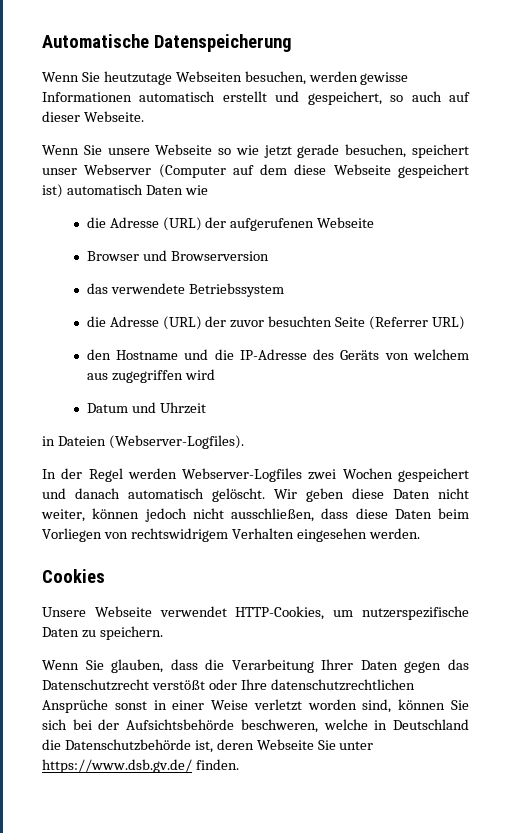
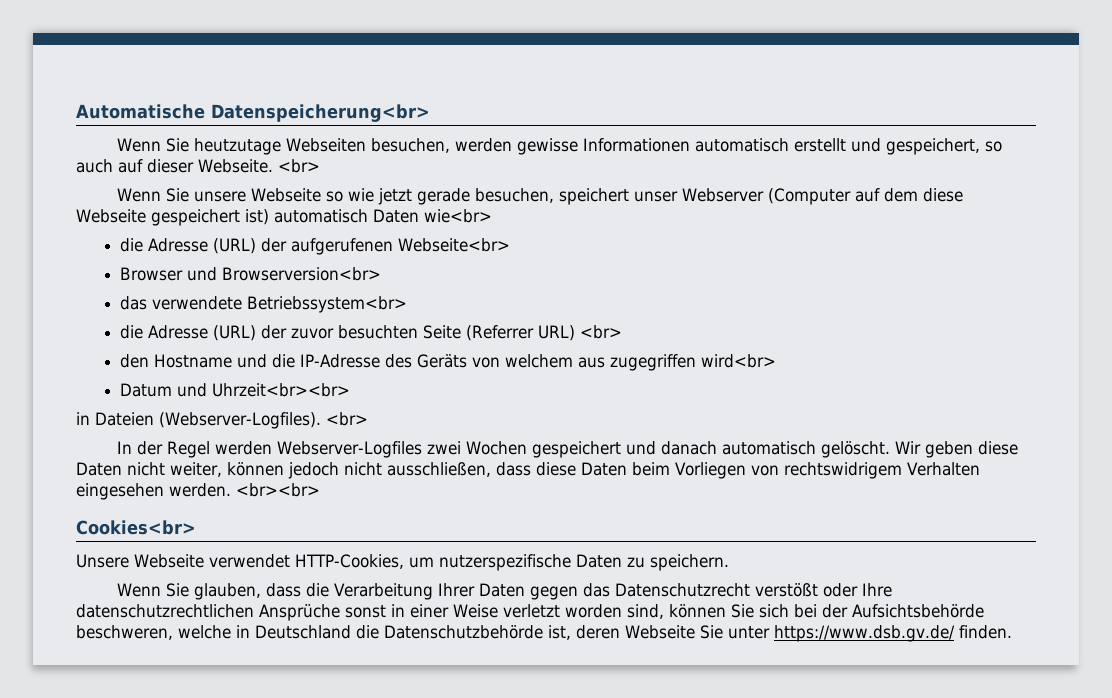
[153,34,292,52] Datenspeicherung -> [211,104,430,122] Datenspeicherung<br>
(144, 116) none -> [277,159,320,173] <br>
[184,185,208,195] wie -> [423,209,492,223] wie<br>
[317,217,375,228] Webseite -> [398,238,511,252] Webseite<br>
[170,251,269,261] Browserversion -> [222,267,382,281] Browserversion<br>
[188,283,284,297] Betriebssystem -> [247,296,408,313] Betriebssystem<br>
(465, 323) none -> [580,325,623,339] <br>
[184,369,215,380] wird -> [701,354,777,368] wird<br>
[159,402,206,414] Uhrzeit -> [212,383,351,397] Uhrzeit<br><br>
(244, 442) none -> [325,412,368,426] <br>
[42,569,105,583] // Cookies -> [236,483,320,497] [76,520,196,535] <br><br> // Cookies<br>

